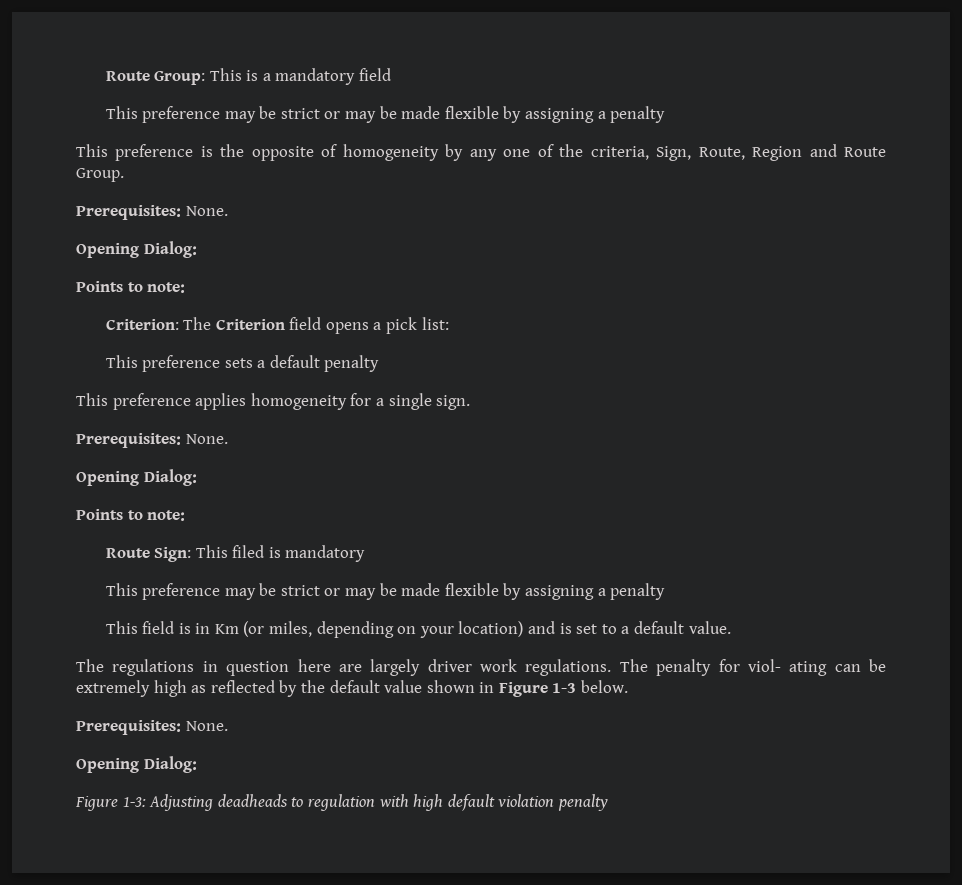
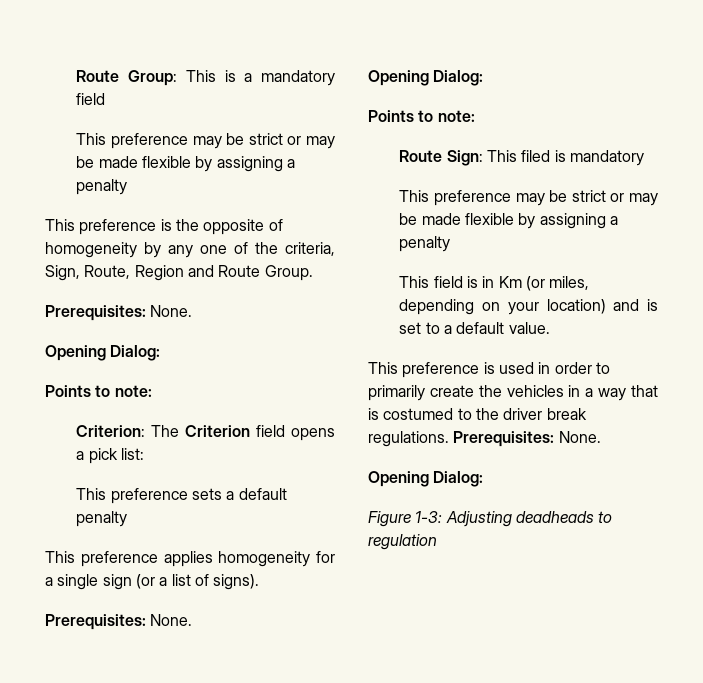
[436,395,471,410] sign. -> [102,574,260,590] sign (or a list of signs).
[76,659,886,676] [76,680,629,697] The regulations in question here are largely driver work regulations. The penalty for viol- ating can be extremely high as reflected by the default value shown in Figure 1-3 below. // -> [368,362,610,378] [368,385,658,401] [368,408,587,420] [368,431,449,447] This preference is used in order to primarily create the vehicles in a way that is costumed to the driver break regulations.
[378,794,608,811] with high default violation penalty -> (437, 542) none

